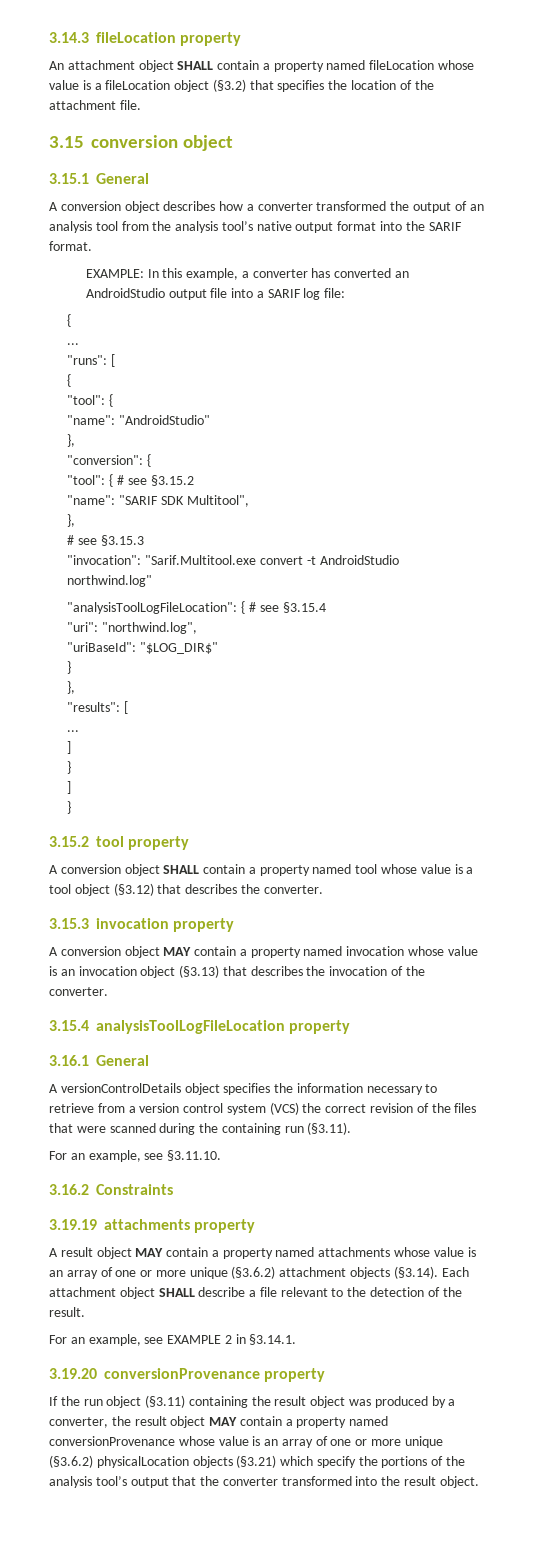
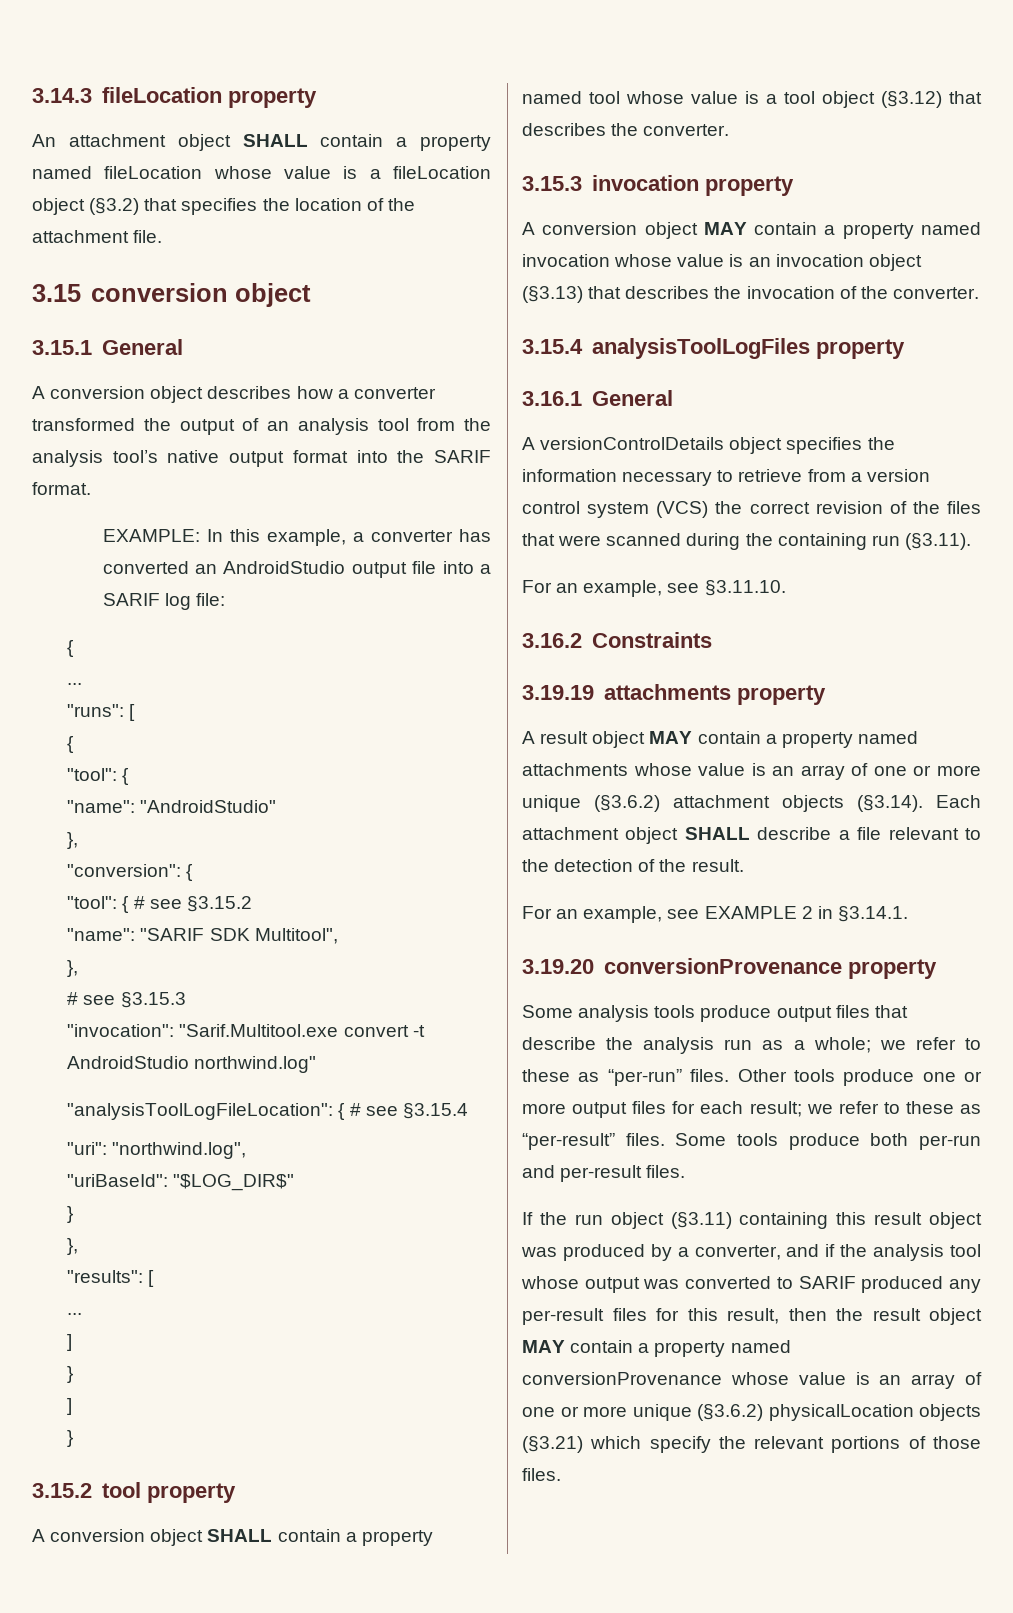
[96,1020,285,1034] analysisToolLogFileLocation -> [591,338,810,359] analysisToolLogFiles
(326, 1375) none -> [522,1005,908,1022] [522,1037,981,1054] [522,1069,982,1086] [522,1101,982,1118] [522,1133,982,1150] [522,1165,686,1182] // Some analysis tools produce output files that describe the analysis run as a whole; we refer to these as “per-run” files. Other tools produce one or more output files for each result; we refer to these as “per-result” files. Some tools produce both per-run and per-result files.
[251,1396,271,1406] the -> [836,1212,867,1225] this
(108, 1422) none -> [786,1244,982,1261] [521,1276,981,1293] [522,1308,827,1325] and if the analysis tool whose output was converted to SARIF produced any per-result files for this result, then
(378, 1461) none -> [754,1436,825,1449] relevant
[446,1456,466,1466] [49,1476,479,1488] the analysis tool’s output that the converter transformed into the result object. -> [933,1436,981,1449] [522,1468,561,1481] those files.

